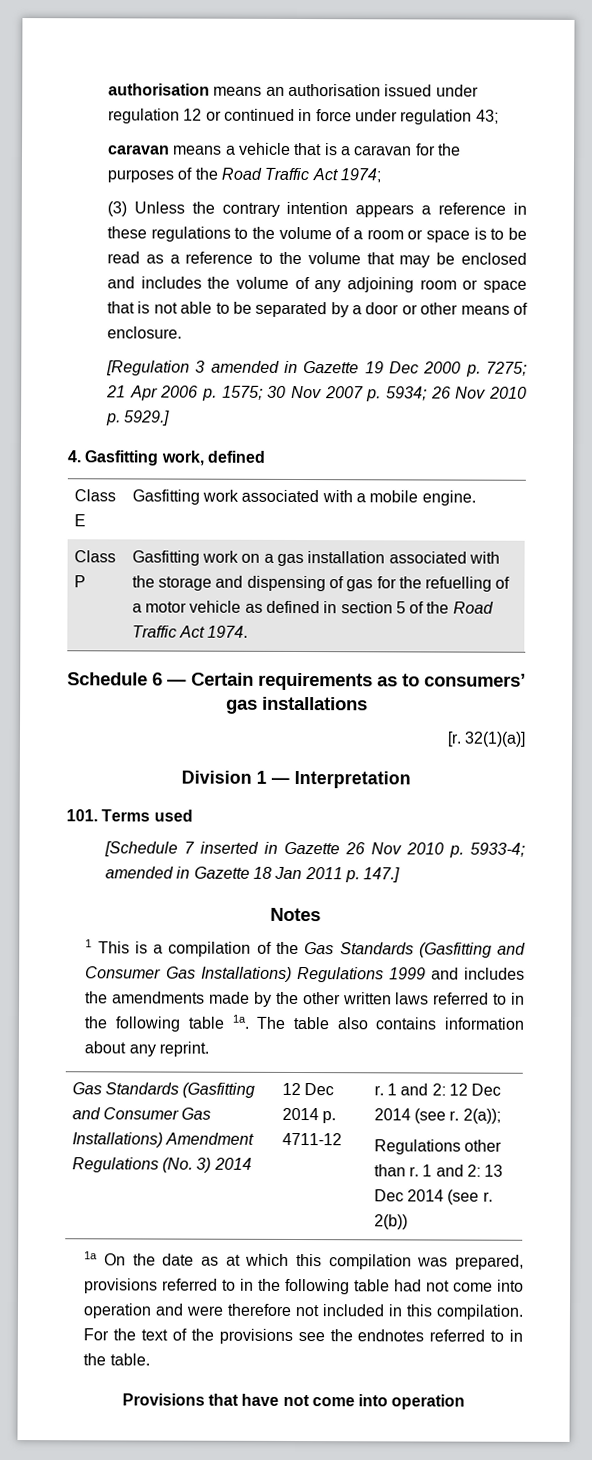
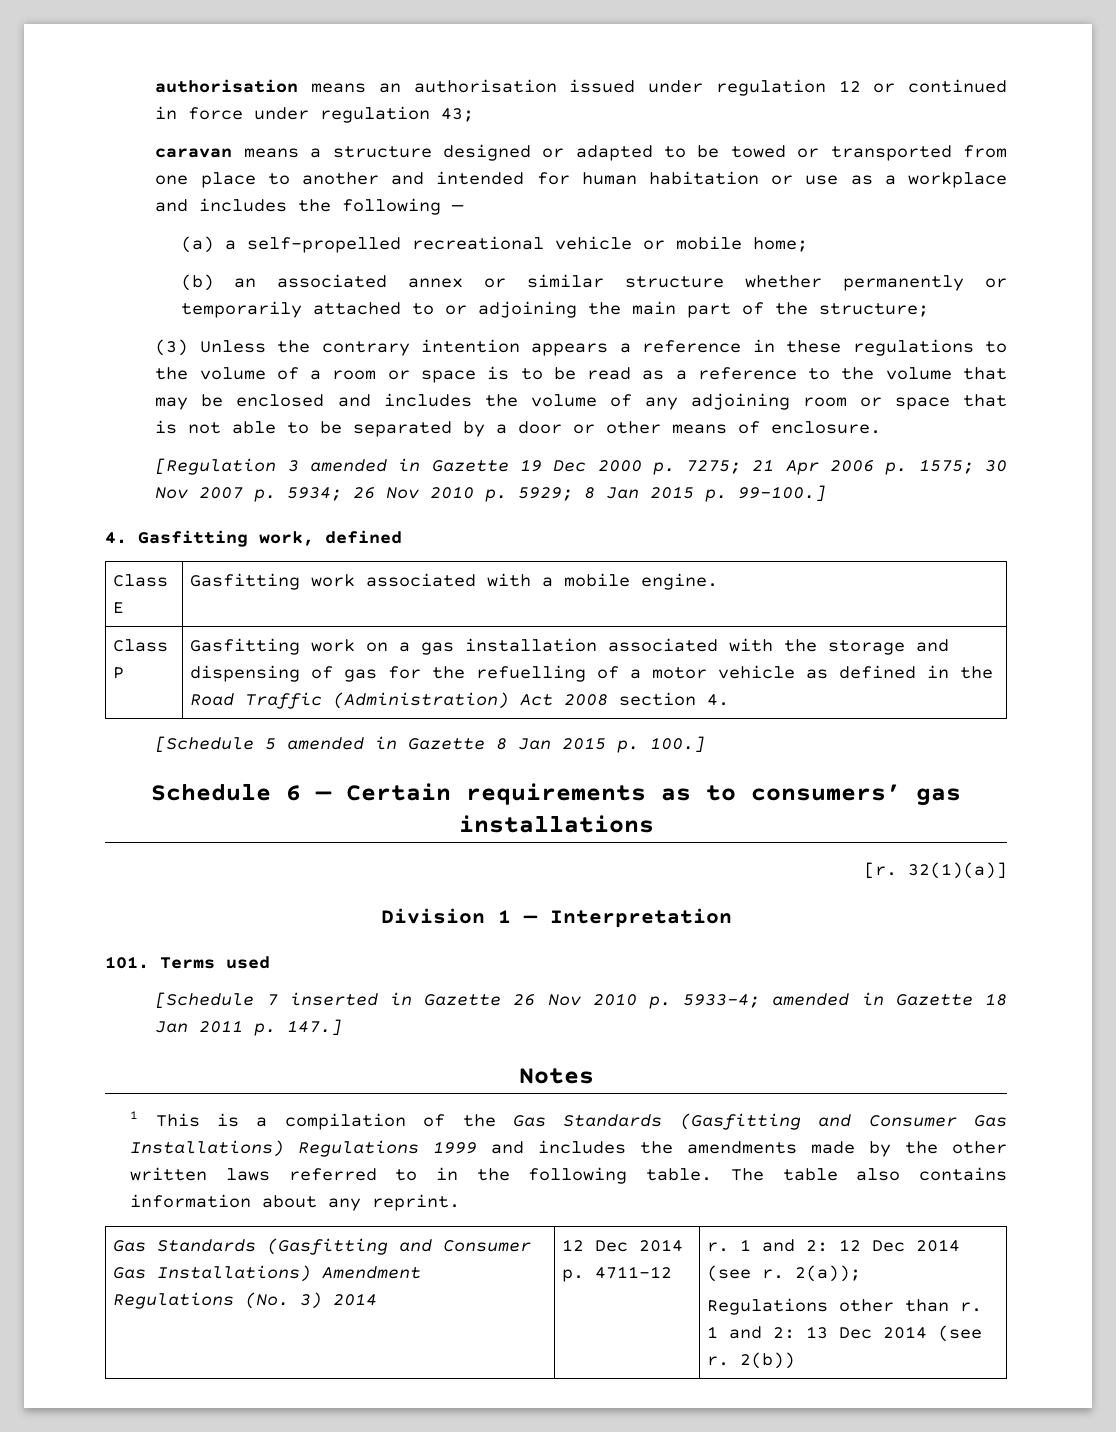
[238,142,461,156] [106,167,381,183] vehicle that is a caravan for the purposes of the Road Traffic Act 1974; -> [332,144,1008,161] [155,171,1007,188] [155,198,465,215] [180,236,808,253] [180,274,1007,291] [180,301,929,318] structure designed or adapted to be towed or transported from one place to another and intended for human habitation or use as a workplace and includes the following — // (a) a self-propelled recreational vehicle or mobile home; // (b) an associated annex or similar structure whether permanently or temporarily attached to or adjoining the main part of the structure;
[124,410,171,426] 5929.] -> [518,485,827,502] 5929; 8 Jan 2015 p. 99-100.]
[340,601,494,614] [131,625,249,638] section 5 of the Road Traffic Act 1974. -> [959,666,993,679] [189,692,729,709] [155,736,706,753] the Road Traffic (Administration) Act 2008 section 4. // [Schedule 5 amended in Gazette 8 Jan 2015 p. 100.]
[187,1014,250,1029] table 1a. -> [646,1168,713,1181] table.
[84,1251,524,1270] [84,1278,525,1295] [83,1303,523,1320] [83,1328,523,1344] [83,1353,150,1366] [121,1393,466,1410] // 1a On the date as at which this compilation was prepared, provisions referred to in the following table had not come into operation and were therefore not included in this compilation. For the text of the provisions see the endnotes referred to in the table. // Provisions that have not come into operation -> (795, 1360) none

